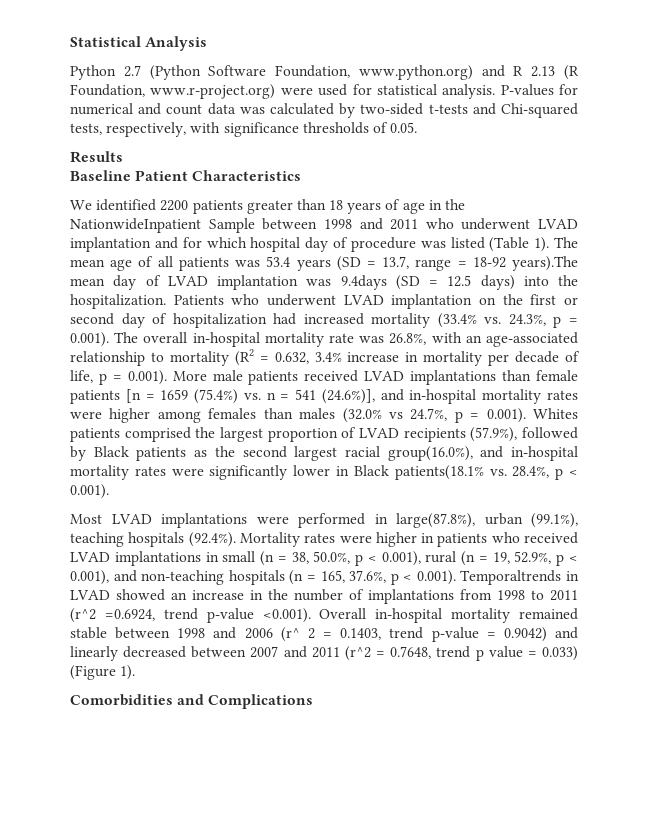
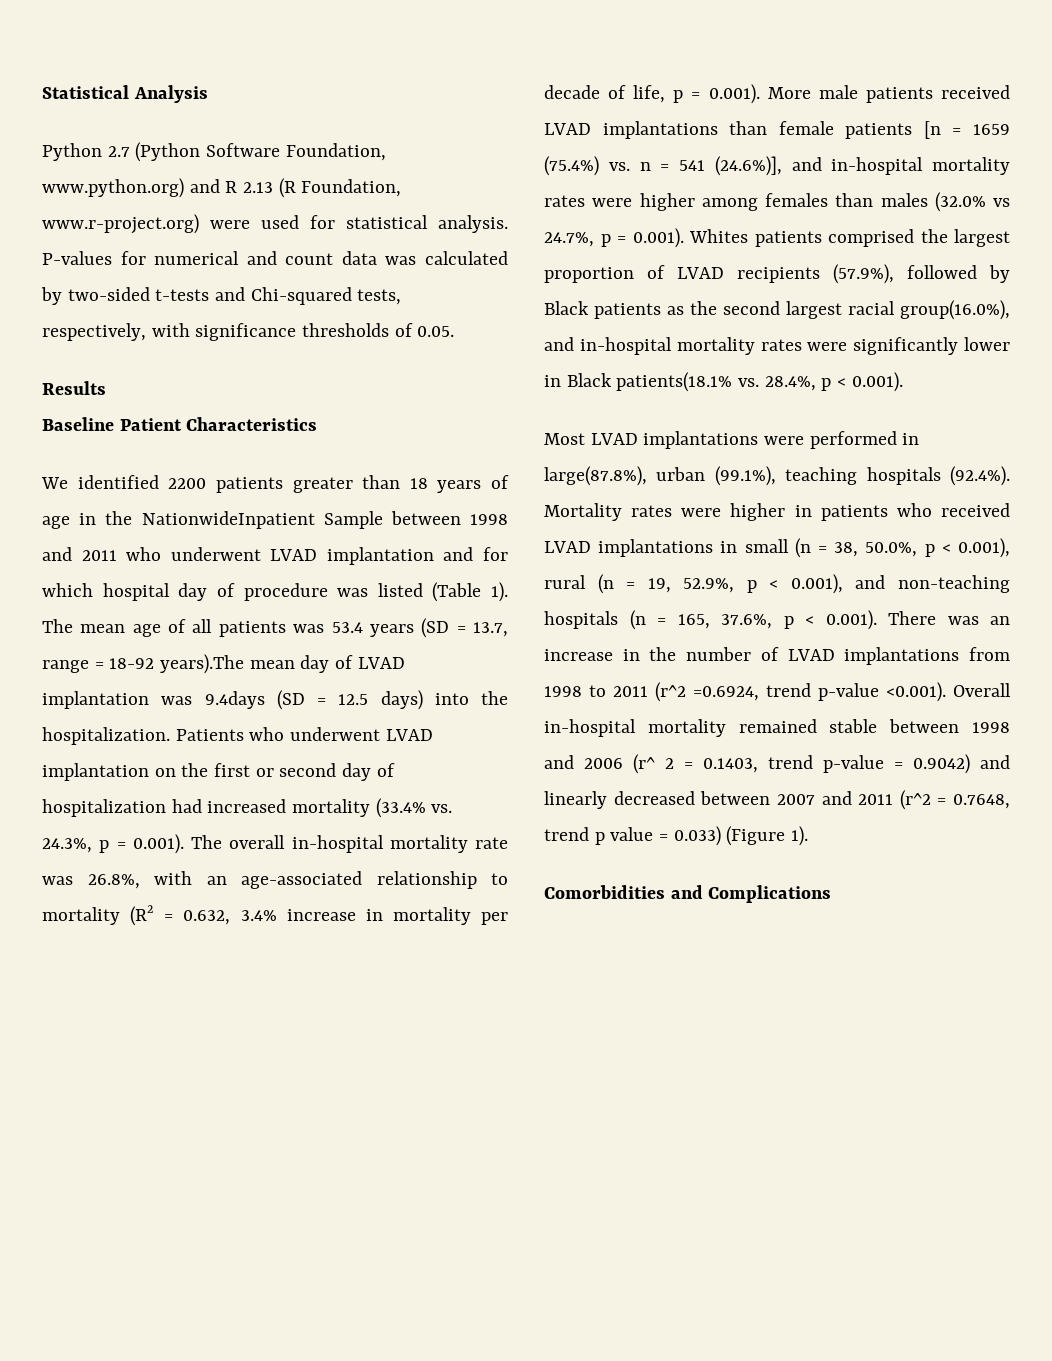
[460,570,579,585] [70,589,165,601] Temporaltrends in LVAD showed -> [888,611,979,625] There was
(364, 594) none -> [787,649,835,661] LVAD

